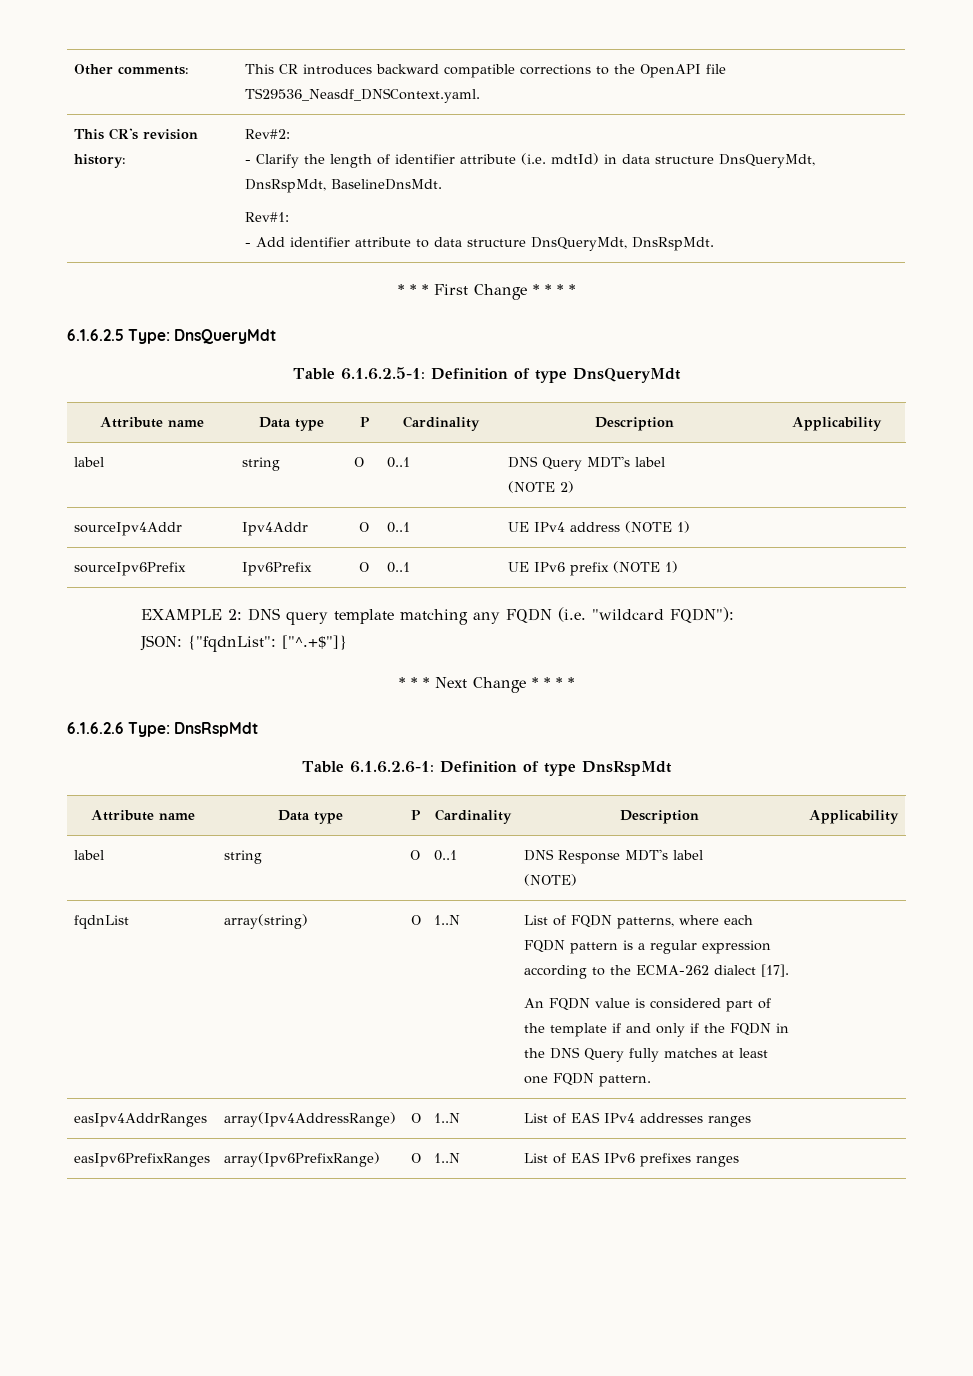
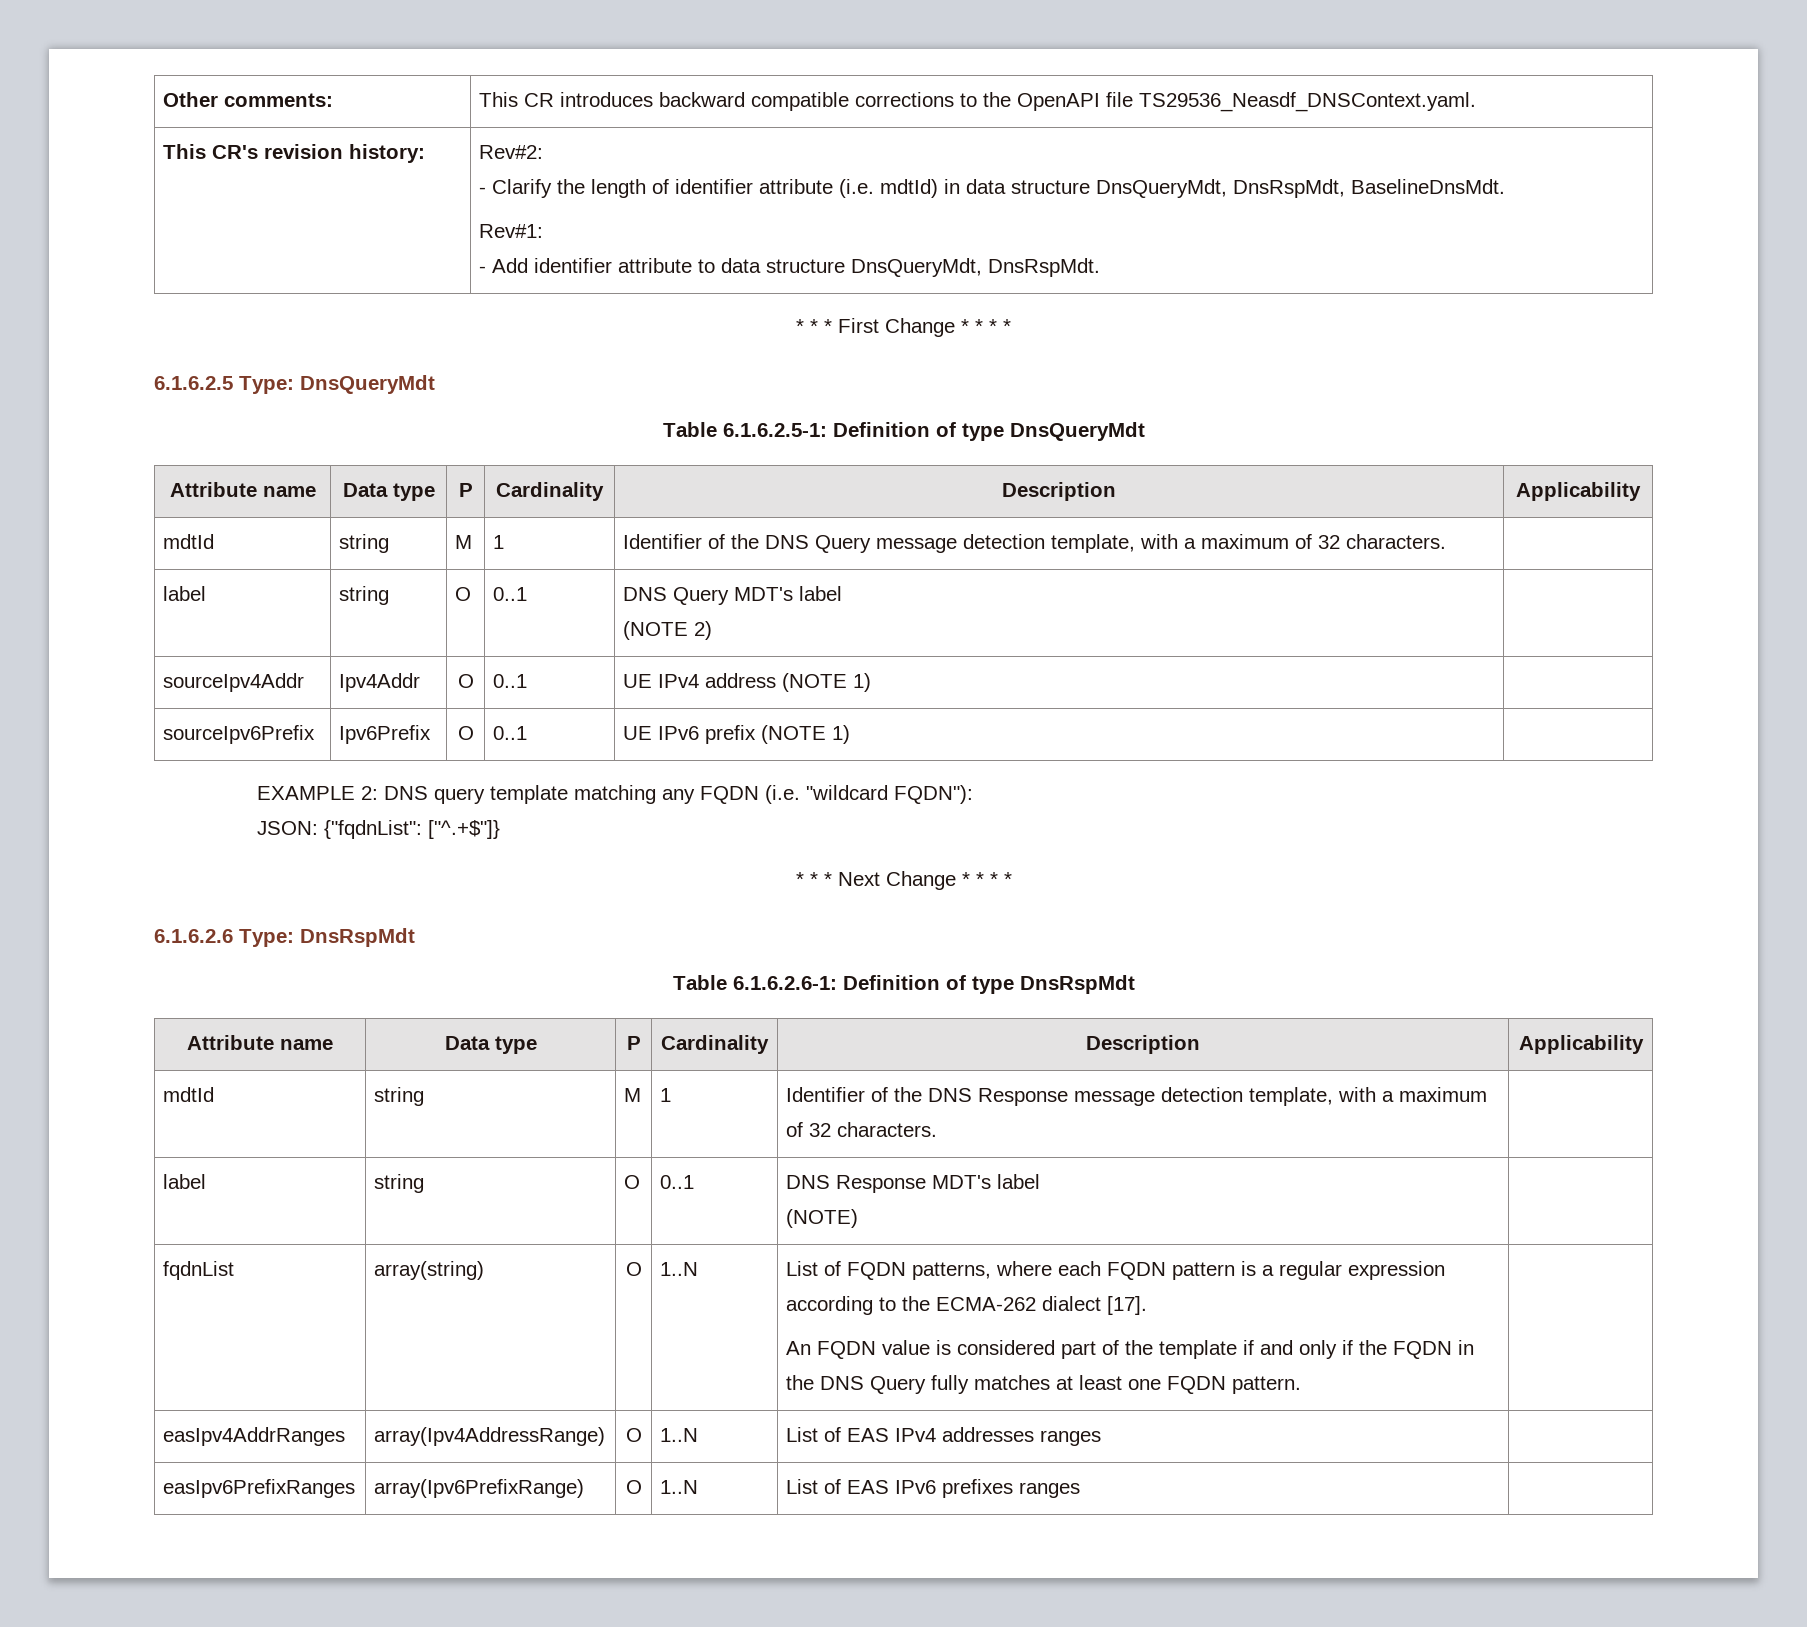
(882, 424) none -> [163,534,215,549] [339,534,390,553] [455,535,473,549] [493,535,505,549] [623,534,1447,553] // mdtId | string | M | 1 | Identifier of the DNS Query message detection template, with a maximum of 32 characters. |
(900, 817) none -> [163,1087,215,1102] [374,1087,425,1106] [624,1088,642,1102] [660,1088,672,1102] [786,1087,1488,1106] [786,1122,938,1137] // mdtId | string | M | 1 | Identifier of the DNS Response message detection template, with a maximum of 32 characters. |

